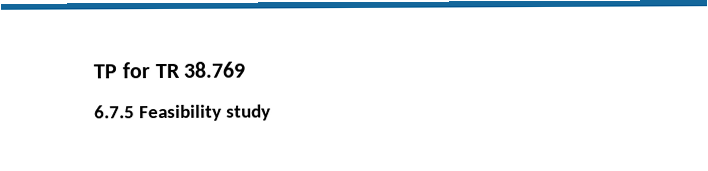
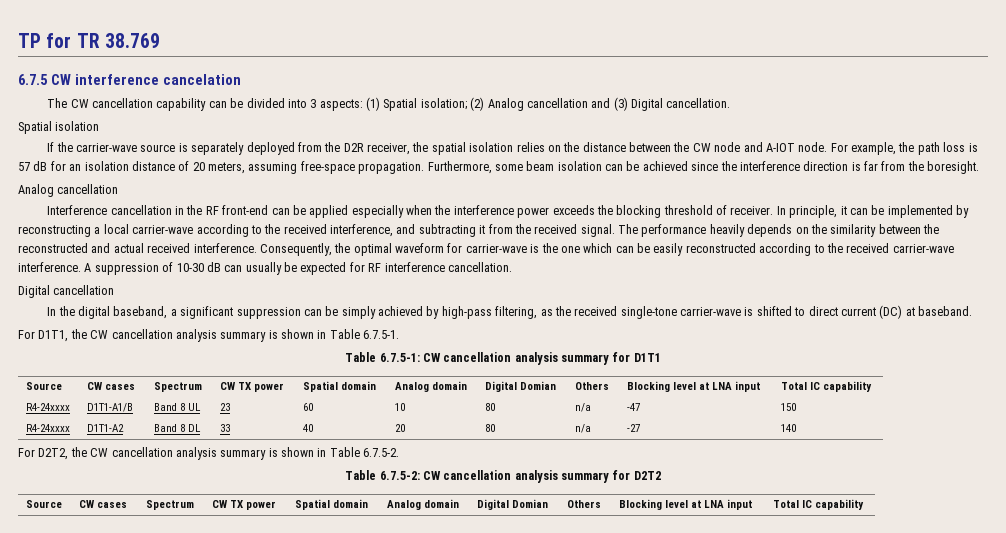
[138,104,271,122] Feasibility study -> [50,74,241,85] [47,97,731,111] [18,121,100,134] [47,142,978,155] [18,161,980,174] [18,184,119,197] [47,205,970,218] [18,224,939,237] [18,243,954,256] [18,262,512,275] [18,285,115,298] [47,305,973,319] [18,329,400,342] [345,352,661,365] [26,382,63,390] [87,382,136,390] [154,382,203,392] [220,382,285,392] [303,381,377,392] [395,381,468,392] [485,381,557,392] [575,382,610,390] [627,381,762,392] [781,381,873,392] [26,403,71,411] [87,403,134,412] [154,403,202,411] [220,403,231,411] [303,403,314,411] [395,403,406,411] [485,403,496,411] [575,403,592,412] [627,403,641,411] [781,403,797,411] [26,424,71,432] [87,424,125,432] [154,424,202,432] [220,424,231,432] [303,424,314,432] [395,424,406,432] [485,424,496,432] [575,424,592,433] [627,424,641,432] [781,424,797,432] [18,447,400,460] [345,470,661,483] [26,500,63,508] [79,500,128,508] [146,500,195,510] [212,500,277,510] [295,499,369,510] [387,499,460,510] [477,499,549,510] [567,500,602,508] [619,499,754,510] [773,499,865,510] CW interference cancelation // The CW cancellation capability can be divided into 3 aspects: (1) Spatial isolation; (2) Analog cancellation and (3) Digital cancellation. // Spatial isolation // If the carrier-wave source is separately deployed from the D2R receiver, the spatial isolation relies on the distance between the CW node and A-IOT node. For example, the path loss is 57 dB for an isolation distance of 20 meters, assuming free-space propagation. Furthermore, some beam isolation can be achieved since the interference direction is far from the boresight. // Analog cancellation // Interference cancellation in the RF front-end can be applied especially when the interference power exceeds the blocking threshold of receiver. In principle, it can be implemented by reconstructing a local carrier-wave according to the received interference, and subtracting it from the received signal. The performance heavily depends on the similarity between the reconstructed and actual received interference. Consequently, the optimal waveform for carrier-wave is the one which can be easily reconstructed according to the received carrier-wave interference. A suppression of 10-30 dB can usually be expected for RF interference cancellation. // Digital cancellation // In the digital baseband, a significant suppression can be simply achieved by high-pass filtering, as the received single-tone carrier-wave is shifted to direct current (DC) at baseband. // For D1T1, the CW cancellation analysis summary is shown in Table 6.7.5-1. // Table 6.7.5-1: CW cancellation analysis summary for D1T1 // Source | CW cases | Spectrum | CW TX power | Spatial domain | Analog domain | Digital Domian | Others | Blocking level at LNA input | Total IC capability // R4-24xxxx | D1T1-A1/B | Band 8 UL | 23 | 60 | 10 | 80 | n/a | -47 | 150 // R4-24xxxx | D1T1-A2 | Band 8 DL | 33 | 40 | 20 | 80 | n/a | -27 | 140 // For D2T2, the CW cancellation analysis summary is shown in Table 6.7.5-2. // Table 6.7.5-2: CW cancellation analysis summary for D2T2 // Source | CW cases | Spectrum | CW TX power | Spatial domain | Analog domain | Digital Domian | Others | Blocking level at LNA input | Total IC capability

